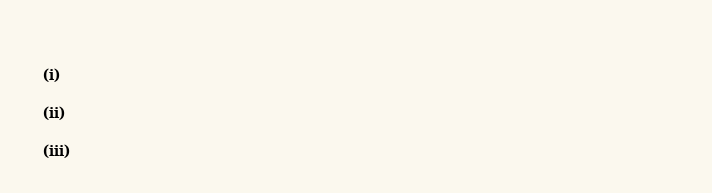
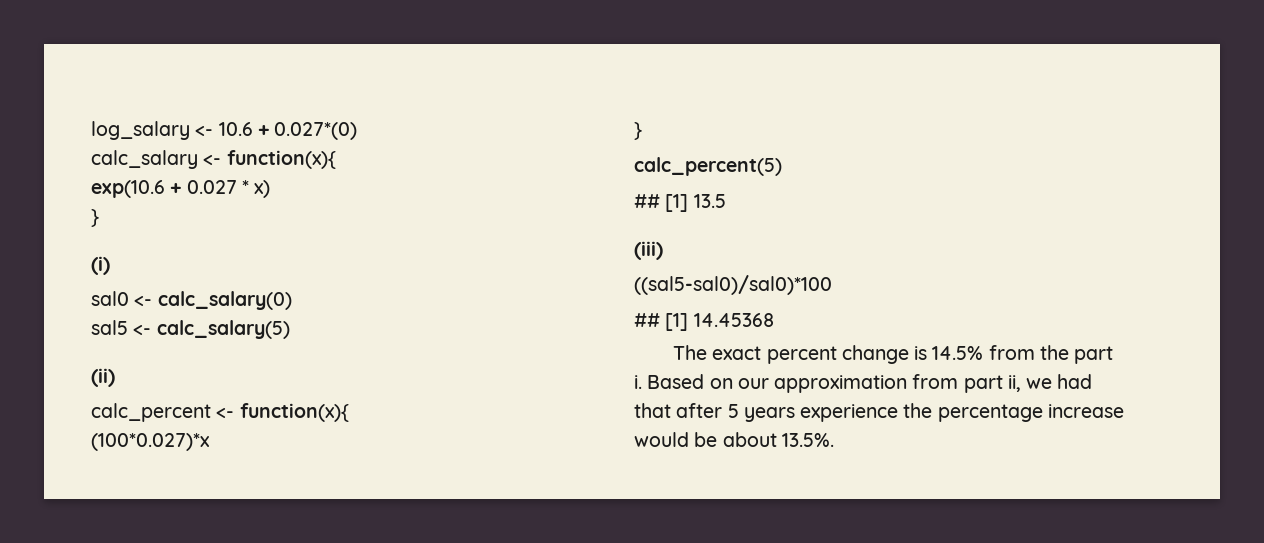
[43,68,60,83] [43,106,65,121] [43,144,70,159] (i) // (ii) // (iii) -> [91,121,358,140] [91,150,336,169] [91,180,271,198] [91,209,99,227] [91,256,110,275] [91,291,292,310] [91,320,290,339] [91,368,115,387] [91,403,349,422] [91,433,210,451] [634,122,642,140] [634,157,782,176] [634,194,726,212] [634,241,663,260] [634,275,832,295] [634,313,774,331] [673,345,1114,364] [634,374,1093,393] [634,403,1124,422] [634,432,834,447] log_salary <- 10.6 + 0.027*(0) // calc_salary <- function(x){ // exp(10.6 + 0.027 * x) // } // (i) // sal0 <- calc_salary(0) // sal5 <- calc_salary(5) // (ii) // calc_percent <- function(x){ // (100*0.027)*x // } // calc_percent(5) // ## [1] 13.5 // (iii) // ((sal5-sal0)/sal0)*100 // ## [1] 14.45368 // The exact percent change is 14.5% from the part i. Based on our approximation from part ii, we had that after 5 years experience the percentage increase would be about 13.5%.

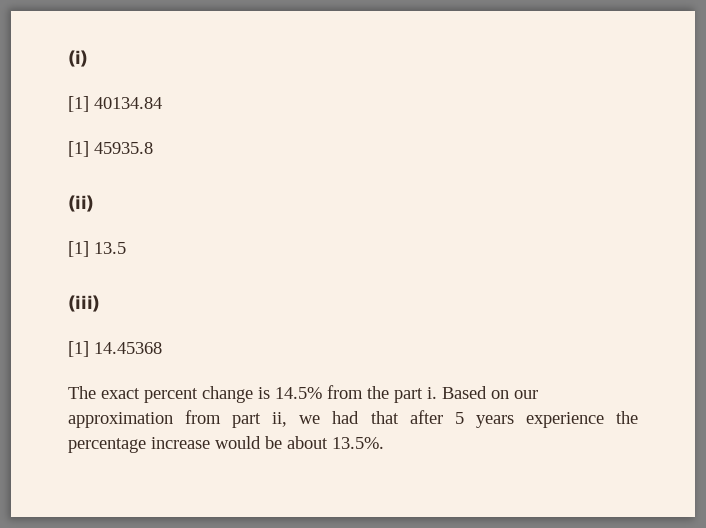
[91,121,358,140] [91,150,336,169] [91,180,271,198] [91,209,99,227] [91,256,110,275] [91,291,292,310] [91,320,290,339] [91,368,115,387] [91,403,349,422] [91,433,210,451] [634,122,642,140] [634,157,782,176] [634,194,660,208] log_salary <- 10.6 + 0.027*(0) // calc_salary <- function(x){ // exp(10.6 + 0.027 * x) // } // (i) // sal0 <- calc_salary(0) // sal5 <- calc_salary(5) // (ii) // calc_percent <- function(x){ // (100*0.027)*x // } // calc_percent(5) // ## -> [68,50,88,67] [68,96,162,112] [68,141,153,157] [68,195,94,212] (i) // [1] 40134.84 // [1] 45935.8 // (ii) //
[634,275,832,295] [634,313,660,327] ((sal5-sal0)/sal0)*100 // ## -> (100, 303) none

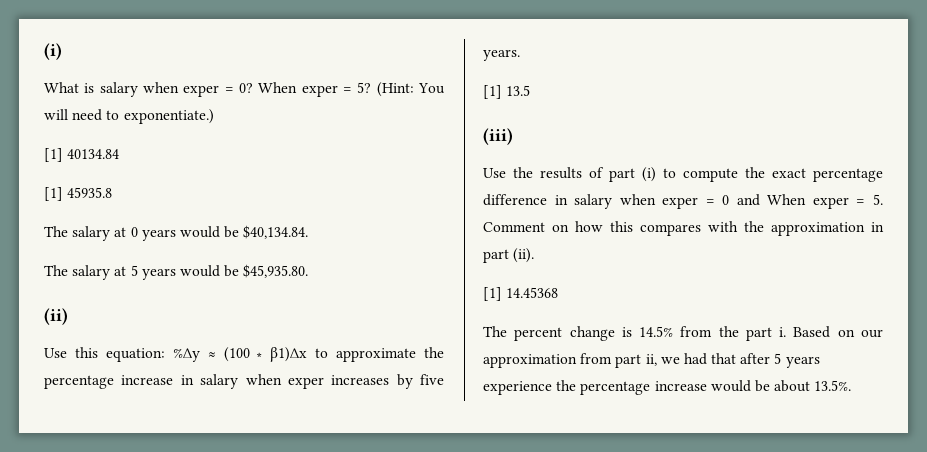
[68,96,162,112] [68,141,153,157] [68,195,94,212] [68,241,126,257] [68,295,100,312] [1] 40134.84 // [1] 45935.8 // (ii) // [1] 13.5 // (iii) -> [44,82,445,97] [44,109,214,124] [44,148,120,162] [44,187,113,201] [44,225,309,241] [44,264,309,280] [44,308,68,325] [44,347,444,362] [44,374,444,389] [483,49,520,61] [483,85,531,99] [483,128,513,145] [483,167,883,182] [483,194,883,209] [483,221,884,236] [483,248,535,263] What is salary when exper = 0? When exper = 5? (Hint: You will need to exponentiate.) // [1] 40134.84 // [1] 45935.8 // The salary at 0 years would be $40,134.84. // The salary at 5 years would be $45,935.80. // (ii) // Use this equation: %∆y ≈ (100 ∗ β1)∆x to approximate the percentage increase in salary when exper increases by five years. // [1] 13.5 // (iii) // Use the results of part (i) to compute the exact percentage difference in salary when exper = 0 and When exper = 5. Comment on how this compares with the approximation in part (ii).
[101,388,140,399] exact -> (507, 331) none

